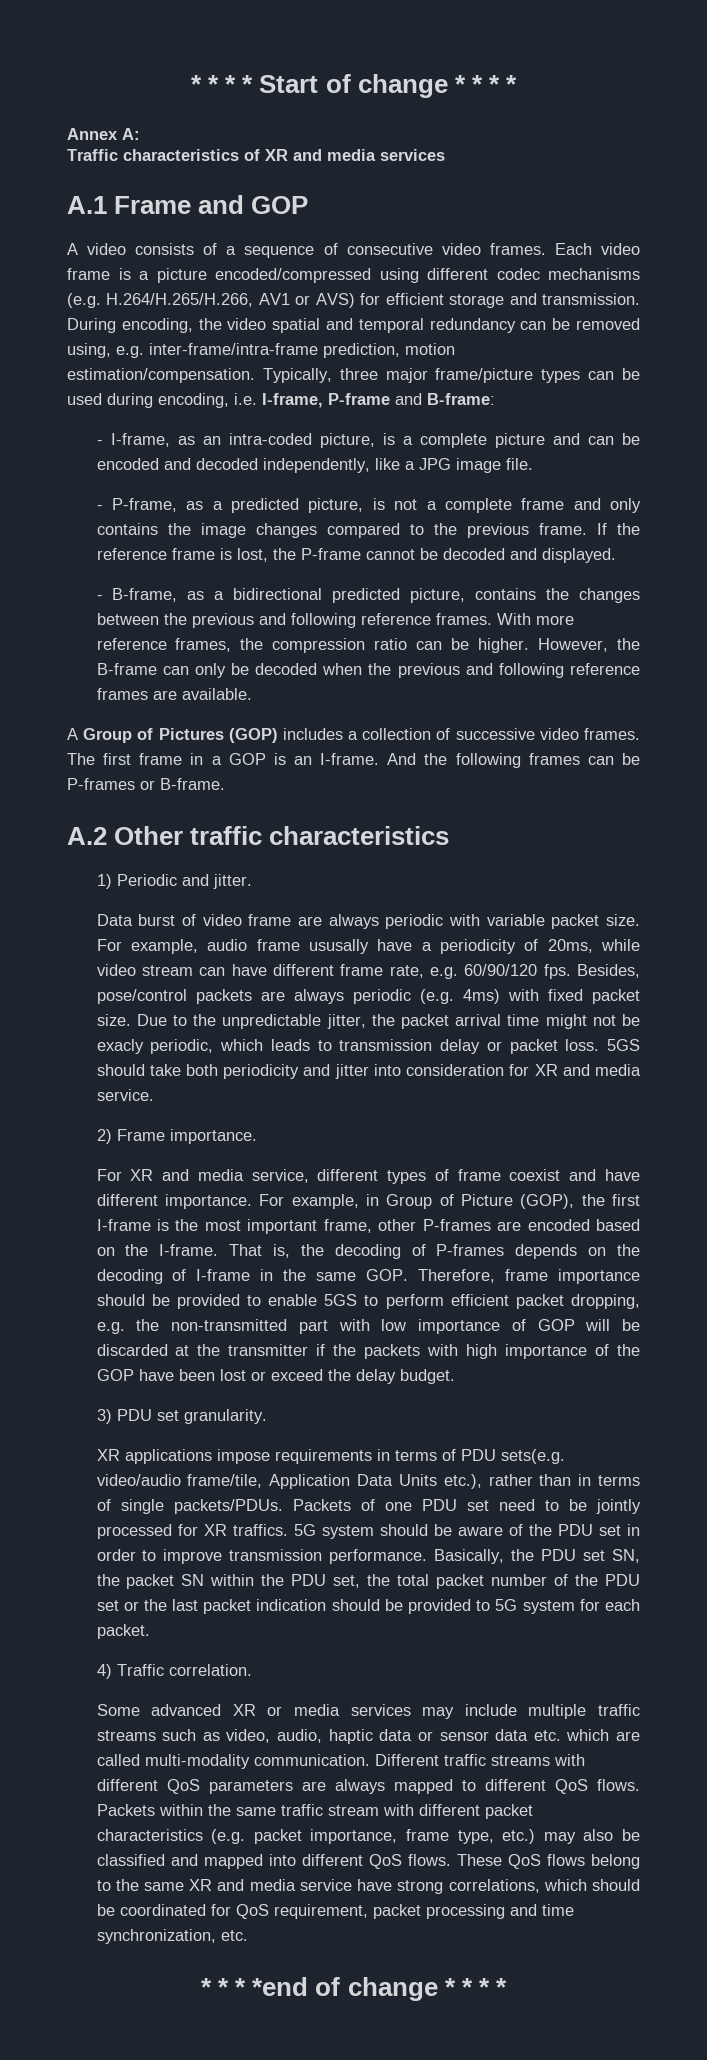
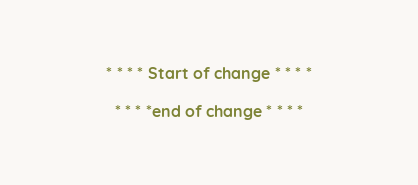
[67,128,140,140] [67,149,445,161] [67,195,309,214] [67,243,640,258] [67,268,640,283] [67,293,641,308] [67,318,640,333] [67,343,455,358] [67,368,640,383] [67,393,495,408] [96,433,640,448] [96,458,533,473] [96,498,641,513] [96,523,640,538] [96,548,616,563] [96,588,640,603] [96,613,574,628] [96,638,640,653] [96,663,640,678] [96,688,252,700] [67,728,640,743] [67,753,640,768] [67,778,225,790] [67,826,450,845] [96,874,252,889] [96,914,640,929] [96,939,640,954] [96,964,640,979] [96,989,640,1004] [96,1014,640,1029] [96,1039,641,1054] [96,1064,641,1079] [96,1089,154,1101] [96,1129,257,1144] [96,1169,640,1184] [96,1194,640,1209] [96,1219,640,1234] [96,1244,640,1259] [96,1269,640,1284] [96,1294,640,1309] [96,1319,641,1334] [96,1344,640,1359] [96,1369,455,1384] [96,1409,267,1424] [96,1449,565,1464] [96,1474,640,1489] [96,1499,641,1514] [96,1524,640,1539] [96,1549,640,1564] [96,1574,641,1589] [96,1599,640,1614] [96,1624,150,1639] [96,1664,252,1679] [96,1704,641,1719] [96,1729,640,1744] [96,1754,585,1769] [96,1779,640,1794] [96,1804,533,1819] [96,1829,641,1844] [96,1854,640,1869] [96,1879,640,1894] [96,1904,574,1919] [96,1929,248,1944] // Annex A: // Traffic characteristics of XR and media services // A.1 Frame and GOP // A video consists of a sequence of consecutive video frames. Each video frame is a picture encoded/compressed using different codec mechanisms (e.g. H.264/H.265/H.266, AV1 or AVS) for efficient storage and transmission. During encoding, the video spatial and temporal redundancy can be removed using, e.g. inter-frame/intra-frame prediction, motion estimation/compensation. Typically, three major frame/picture types can be used during encoding, i.e. I-frame, P-frame and B-frame: // - I-frame, as an intra-coded picture, is a complete picture and can be encoded and decoded independently, like a JPG image file. // - P-frame, as a predicted picture, is not a complete frame and only contains the image changes compared to the previous frame. If the reference frame is lost, the P-frame cannot be decoded and displayed. // - B-frame, as a bidirectional predicted picture, contains the changes between the previous and following reference frames. With more reference frames, the compression ratio can be higher. However, the B-frame can only be decoded when the previous and following reference frames are available. // A Group of Pictures (GOP) includes a collection of successive video frames. The first frame in a GOP is an I-frame. And the following frames can be P-frames or B-frame. // A.2 Other traffic characteristics // 1) Periodic and jitter. // Data burst of video frame are always periodic with variable packet size. For example, audio frame ususally have a periodicity of 20ms, while video stream can have different frame rate, e.g. 60/90/120 fps. Besides, pose/control packets are always periodic (e.g. 4ms) with fixed packet size. Due to the unpredictable jitter, the packet arrival time might not be exacly periodic, which leads to transmission delay or packet loss. 5GS should take both periodicity and jitter into consideration for XR and media service. // 2) Frame importance. // For XR and media service, different types of frame coexist and have different importance. For example, in Group of Picture (GOP), the first I-frame is the most important frame, other P-frames are encoded based on the I-frame. That is, the decoding of P-frames depends on the decoding of I-frame in the same GOP. Therefore, frame importance should be provided to enable 5GS to perform efficient packet dropping, e.g. the non-transmitted part with low importance of GOP will be discarded at the transmitter if the packets with high importance of the GOP have been lost or exceed the delay budget. // 3) PDU set granularity. // XR applications impose requirements in terms of PDU sets(e.g. video/audio frame/tile, Application Data Units etc.), rather than in terms of single packets/PDUs. Packets of one PDU set need to be jointly processed for XR traffics. 5G system should be aware of the PDU set in order to improve transmission performance. Basically, the PDU set SN, the packet SN within the PDU set, the total packet number of the PDU set or the last packet indication should be provided to 5G system for each packet. // 4) Traffic correlation. // Some advanced XR or media services may include multiple traffic streams such as video, audio, haptic data or sensor data etc. which are called multi-modality communication. Different traffic streams with different QoS parameters are always mapped to different QoS flows. Packets within the same traffic stream with different packet characteristics (e.g. packet importance, frame type, etc.) may also be classified and mapped into different QoS flows. These QoS flows belong to the same XR and media service have strong correlations, which should be coordinated for QoS requirement, packet processing and time synchronization, etc. -> (312, 73) none

